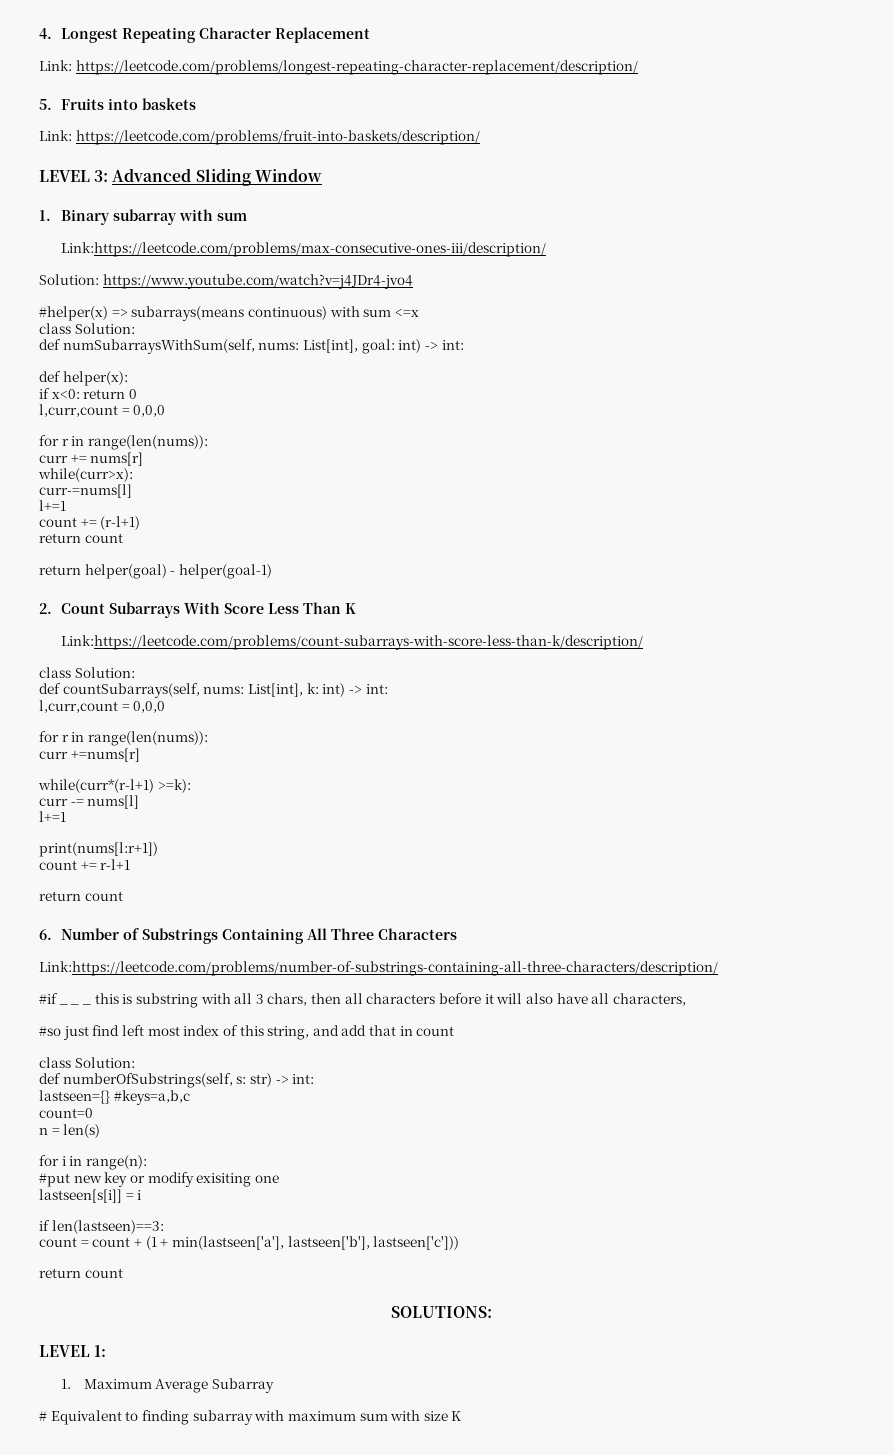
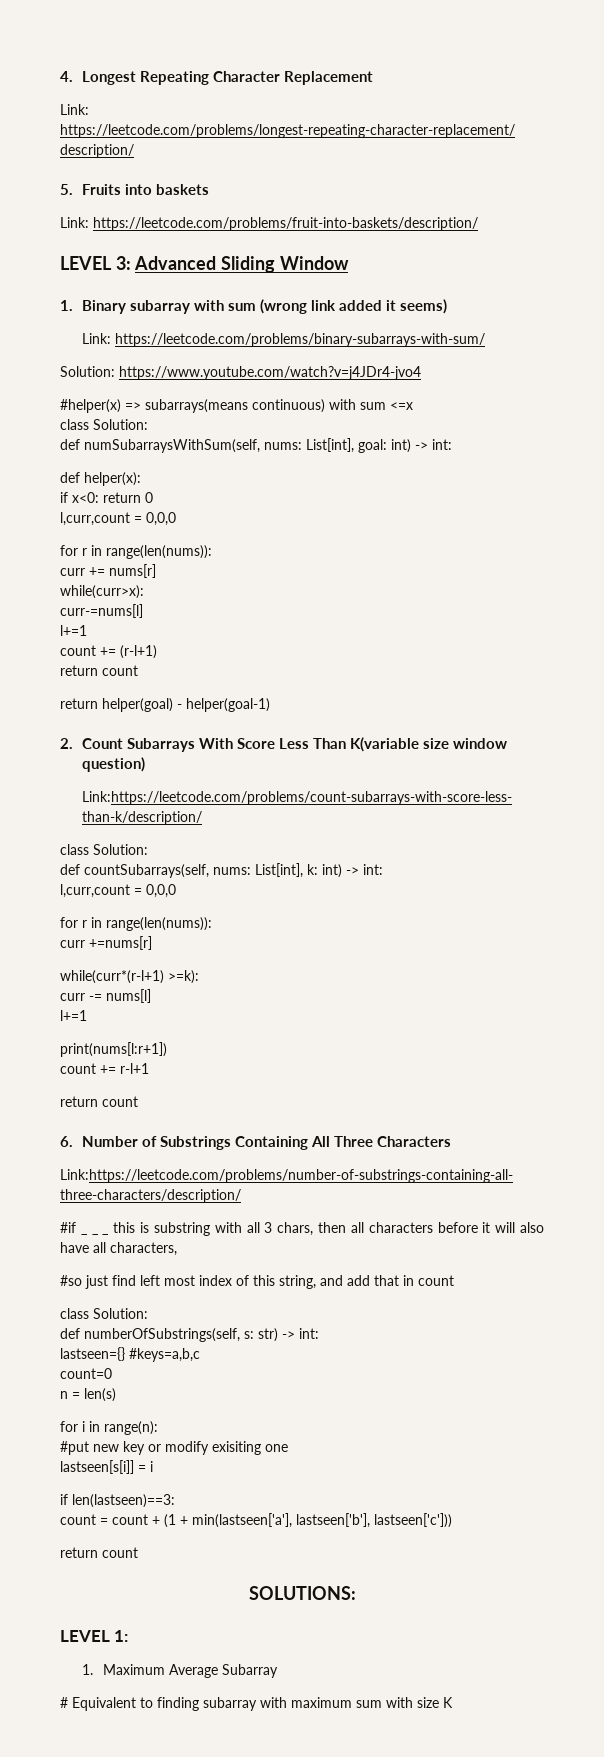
[61,242,547,257] // Link:https://leetcode.com/problems/max-consecutive-ones-iii/description/ -> [259,299,447,314] [81,333,485,347] (wrong link added it seems) // Link: https://leetcode.com/problems/binary-subarrays-with-sum/
[345,603,357,614] K -> [349,737,507,752] [81,757,145,772] K(variable size window question)

